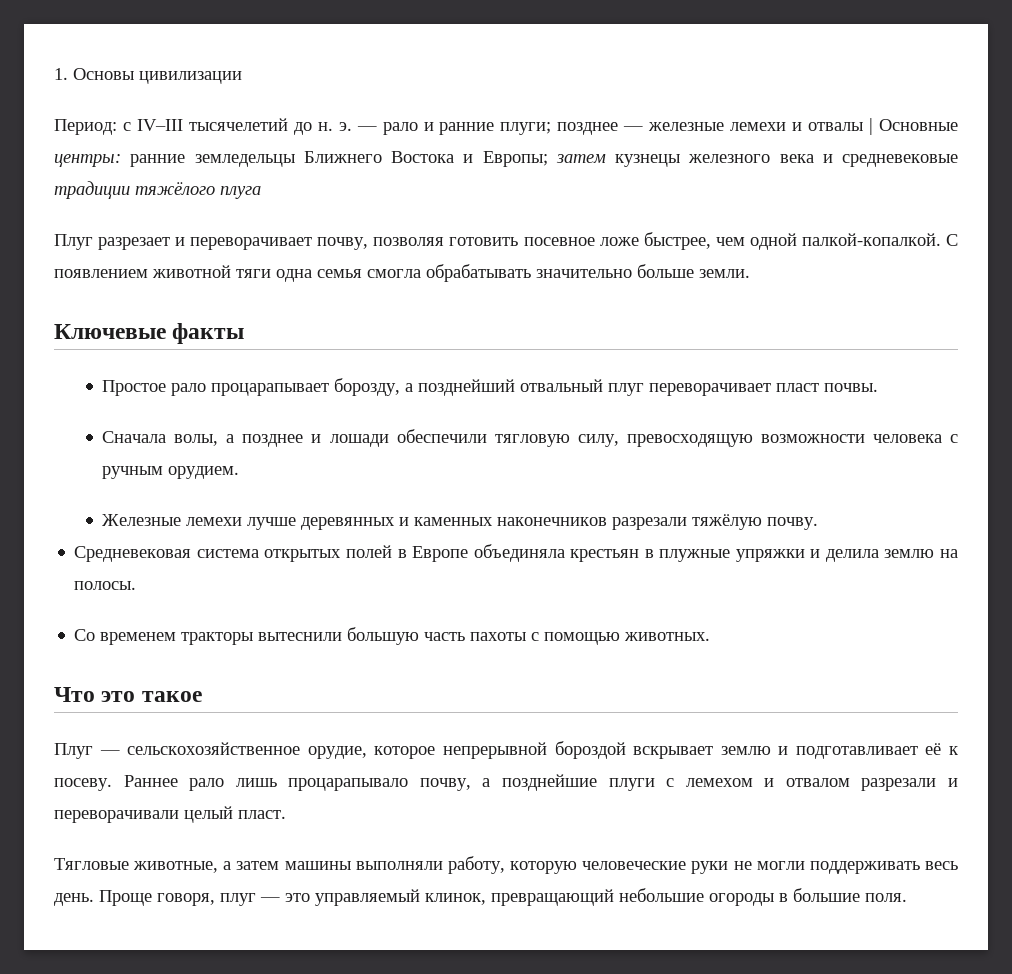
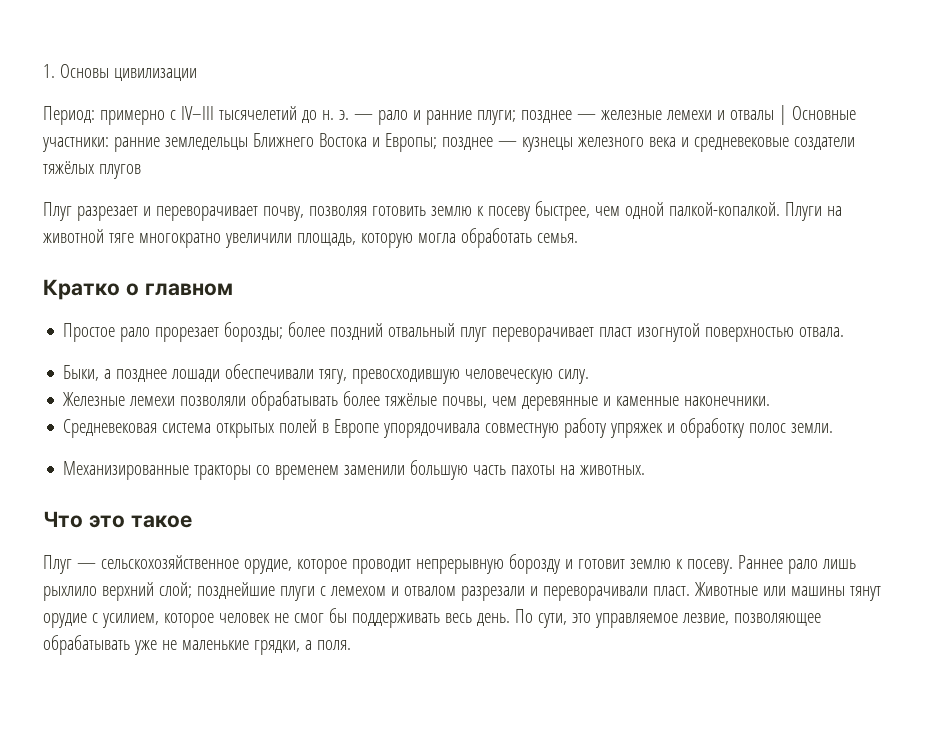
(117, 127) none -> [99,110,165,125] примерно
[54,154,121,167] центры: -> [42,137,109,152] участники:
[555,154,606,163] затем -> [441,137,517,150] позднее —
[54,181,261,199] традиции тяжёлого плуга -> [793,137,855,150] [43,161,141,179] создатели тяжёлых плугов
[523,237,639,246] посевное ложе -> [430,206,530,221] землю к посеву
[946,234,959,246] [54,264,750,282] [54,323,245,344] [102,378,879,396] [102,429,959,447] [102,466,240,479] [102,514,819,530] С появлением животной тяги одна семья смогла обрабатывать значительно больше земли. // Ключевые факты // Простое рало процарапывает борозду, а позднейший отвальный плуг переворачивает пласт почвы. // Сначала волы, а позднее и лошади обеспечили тягловую силу, превосходящую возможности человека с ручным орудием. // Железные лемехи лучше деревянных и каменных наконечников разрезали тяжёлую почву. -> [784,202,842,221] [43,228,578,248] [43,279,233,300] [63,322,845,342] [63,364,590,384] [63,391,771,411] Плуги на животной тяге многократно увеличили площадь, которую могла обработать семья. // Кратко о главном // Простое рало прорезает борозды; более поздний отвальный плуг переворачивает пласт изогнутой поверхностью отвала. // Быки, а позднее лошади обеспечивали тягу, превосходившую человеческую силу. // Железные лемехи позволяли обрабатывать более тяжёлые почвы, чем деревянные и каменные наконечники.
[473,544,959,562] [74,581,137,590] [74,629,343,645] объединяла крестьян в плужные упряжки и делила землю на полосы. // Со временем тракторы вытеснили -> [383,418,834,438] [63,461,406,480] упорядочивала совместную работу упряжек и обработку полос земли. // Механизированные тракторы со временем заменили
[531,632,621,645] с помощью -> [560,465,576,475] на
[442,741,942,759] непрерывной бороздой вскрывает землю и подготавливает её -> [351,554,671,574] проводит непрерывную борозду и готовит землю
[288,778,491,791] процарапывало почву, а -> [43,582,192,601] рыхлило верхний слой;
[184,806,233,823] целый -> (648, 593) none
[54,856,959,874] [54,888,860,906] // Тягловые животные, а затем машины выполняли работу, которую человеческие руки не могли поддерживать весь день. Проще говоря, плуг — это управляемый клинок, превращающий небольшие огороды в большие -> [694,582,881,601] [43,608,821,628] [43,635,312,655] Животные или машины тянут орудие с усилием, которое человек не смог бы поддерживать весь день. По сути, это управляемое лезвие, позволяющее обрабатывать уже не маленькие грядки, а

